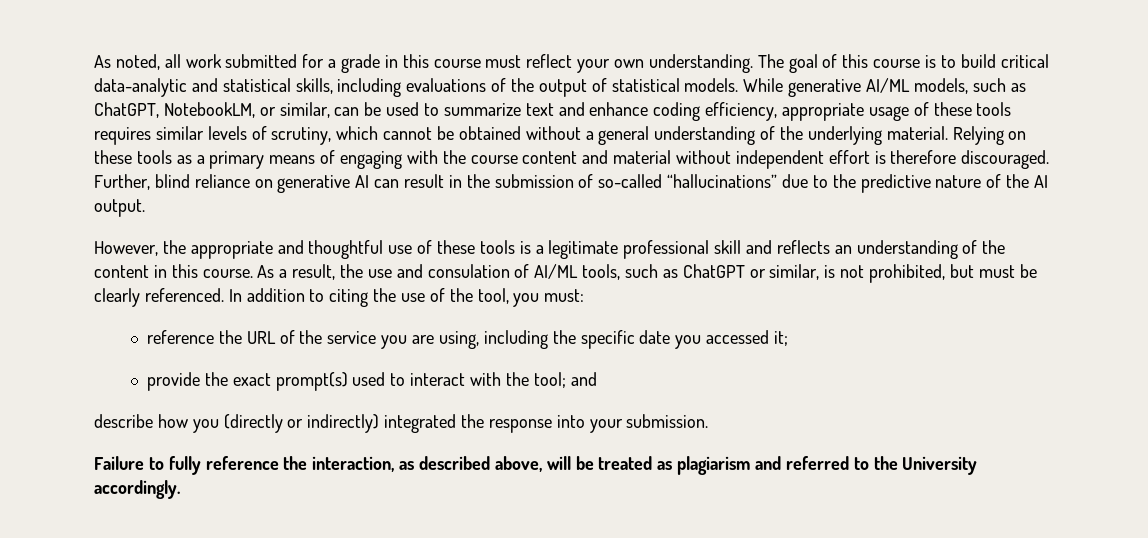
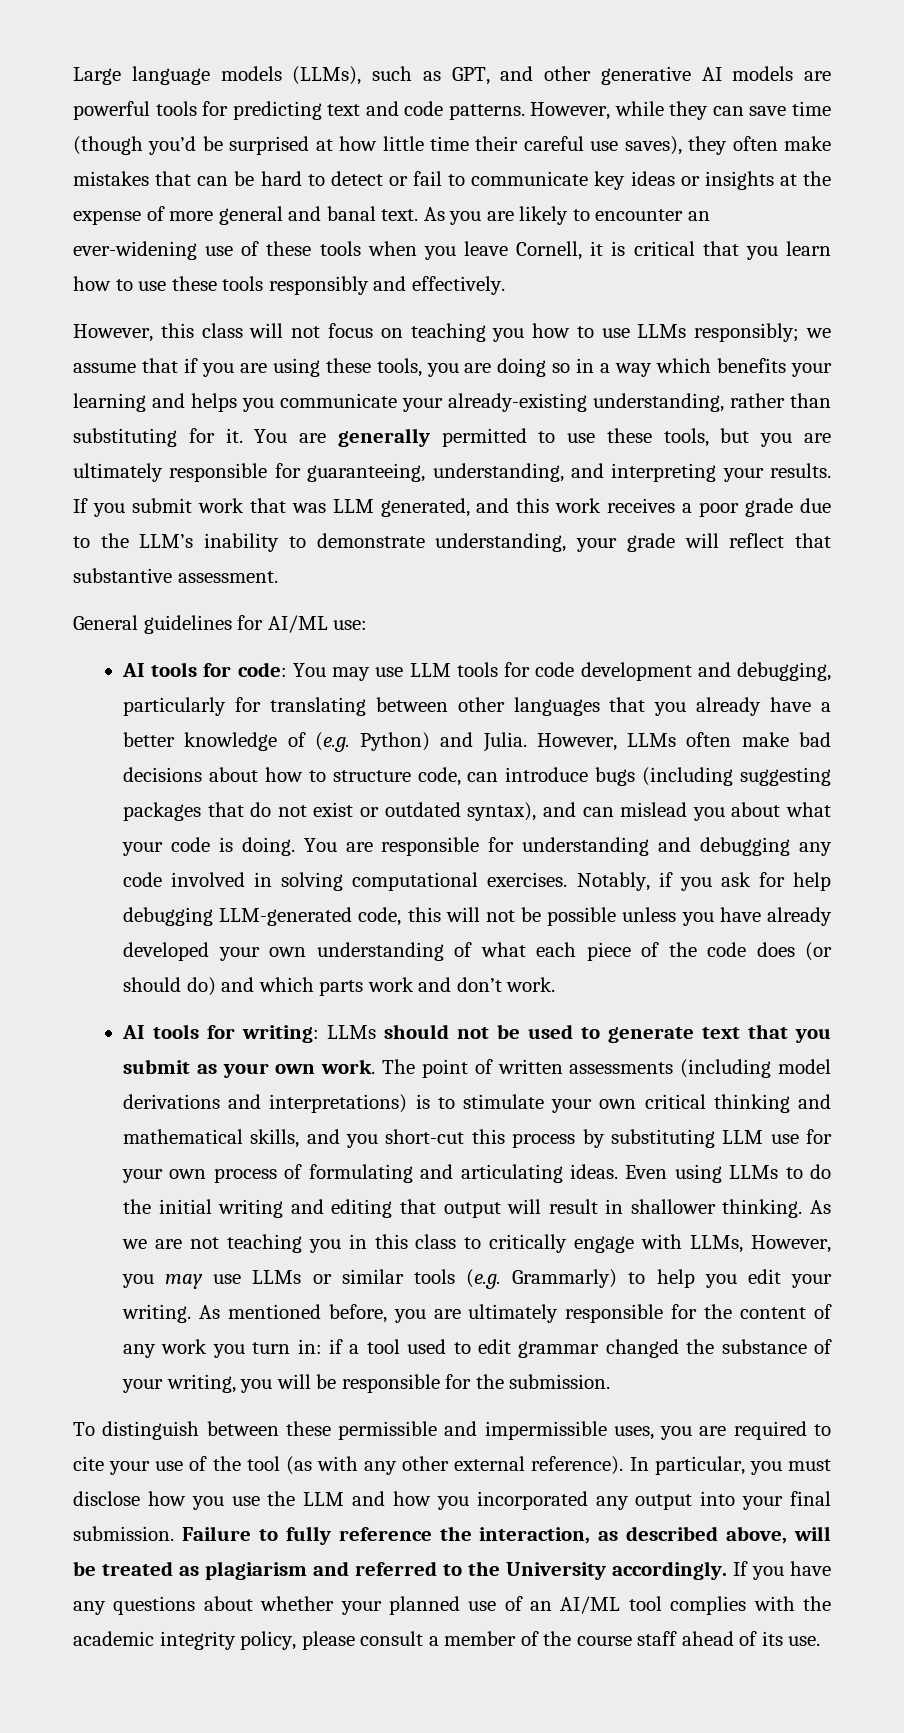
[94,54,1049,73] [94,78,1026,97] [94,102,1012,121] [94,126,1027,145] [94,150,1050,169] [94,174,1049,193] [94,199,145,217] [94,240,1006,259] [94,264,1037,283] [94,288,585,307] [147,330,788,349] [147,372,597,391] [94,414,552,433] As noted, all work submitted for a grade in this course must reflect your own understanding. The goal of this course is to build critical data-analytic and statistical skills, including evaluations of the output of statistical models. While generative AI/ML models, such as ChatGPT, NotebookLM, or similar, can be used to summarize text and enhance coding efficiency, appropriate usage of these tools requires similar levels of scrutiny, which cannot be obtained without a general understanding of the underlying material. Relying on these tools as a primary means of engaging with the course content and material without independent effort is therefore discouraged. Further, blind reliance on generative AI can result in the submission of so-called “hallucinations” due to the predictive nature of the AI output. // However, the appropriate and thoughtful use of these tools is a legitimate professional skill and reflects an understanding of the content in this course. As a result, the use and consulation of AI/ML tools, such as ChatGPT or similar, is not prohibited, but must be clearly referenced. In addition to citing the use of the tool, you must: // reference the URL of the service you are using, including the specific date you accessed it; // provide the exact prompt(s) used to interact with the tool; and // describe how you (directly or indirectly) integrated the response -> [73,66,831,85] [73,101,832,120] [73,136,832,155] [73,171,831,190] [73,206,710,225] [73,241,831,260] [73,276,505,295] [73,323,832,342] [73,358,833,377] [73,393,831,412] [73,428,832,447] [73,463,831,482] [73,498,831,517] [73,533,832,552] [73,568,278,583] [73,615,368,634] [122,662,832,681] [123,697,831,716] [123,732,831,752] [123,767,831,786] [123,802,832,821] [122,837,832,856] [123,872,832,891] [123,907,832,926] [123,942,833,961] [123,977,556,996] [122,1024,831,1043] [123,1059,831,1078] [123,1094,832,1113] [123,1129,833,1148] [122,1164,831,1183] [123,1199,831,1218] [122,1234,831,1253] [122,1269,833,1289] [122,1304,832,1323] [123,1339,832,1358] [122,1374,611,1393] [73,1421,831,1440] [73,1456,831,1475] [73,1491,693,1510] Large language models (LLMs), such as GPT, and other generative AI models are powerful tools for predicting text and code patterns. However, while they can save time (though you’d be surprised at how little time their careful use saves), they often make mistakes that can be hard to detect or fail to communicate key ideas or insights at the expense of more general and banal text. As you are likely to encounter an ever-widening use of these tools when you leave Cornell, it is critical that you learn how to use these tools responsibly and effectively. // However, this class will not focus on teaching you how to use LLMs responsibly; we assume that if you are using these tools, you are doing so in a way which benefits your learning and helps you communicate your already-existing understanding, rather than substituting for it. You are generally permitted to use these tools, but you are ultimately responsible for guaranteeing, understanding, and interpreting your results. If you submit work that was LLM generated, and this work receives a poor grade due to the LLM’s inability to demonstrate understanding, your grade will reflect that substantive assessment. // General guidelines for AI/ML use: // AI tools for code: You may use LLM tools for code development and debugging, particularly for translating between other languages that you already have a better knowledge of (e.g. Python) and Julia. However, LLMs often make bad decisions about how to structure code, can introduce bugs (including suggesting packages that do not exist or outdated syntax), and can mislead you about what your code is doing. You are responsible for understanding and debugging any code involved in solving computational exercises. Notably, if you ask for help debugging LLM-generated code, this will not be possible unless you have already developed your own understanding of what each piece of the code does (or should do) and which parts work and don’t work. // AI tools for writing: LLMs should not be used to generate text that you submit as your own work. The point of written assessments (including model derivations and interpretations) is to stimulate your own critical thinking and mathematical skills, and you short-cut this process by substituting LLM use for your own process of formulating and articulating ideas. Even using LLMs to do the initial writing and editing that output will result in shallower thinking. As we are not teaching you in this class to critically engage with LLMs, However, you may use LLMs or similar tools (e.g. Grammarly) to help you edit your writing. As mentioned before, you are ultimately responsible for the content of any work you turn in: if a tool used to edit grammar changed the substance of your writing, you will be responsible for the submission. // To distinguish between these permissible and impermissible uses, you are required to cite your use of the tool (as with any other external reference). In particular, you must disclose how you use the LLM and how you incorporated any output
[626,414,709,428] submission. // -> [790,1491,832,1506] [73,1526,174,1541] final submission.
(180, 489) none -> [733,1561,831,1580] [73,1596,832,1615] [73,1631,821,1650] If you have any questions about whether your planned use of an AI/ML tool complies with the academic integrity policy, please consult a member of the course staff ahead of its use.

